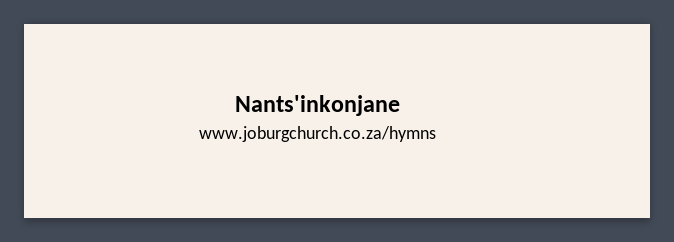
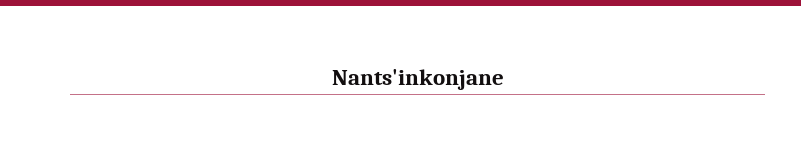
[199,126,436,142] // www.joburgchurch.co.za/hymns -> (504, 79) none

